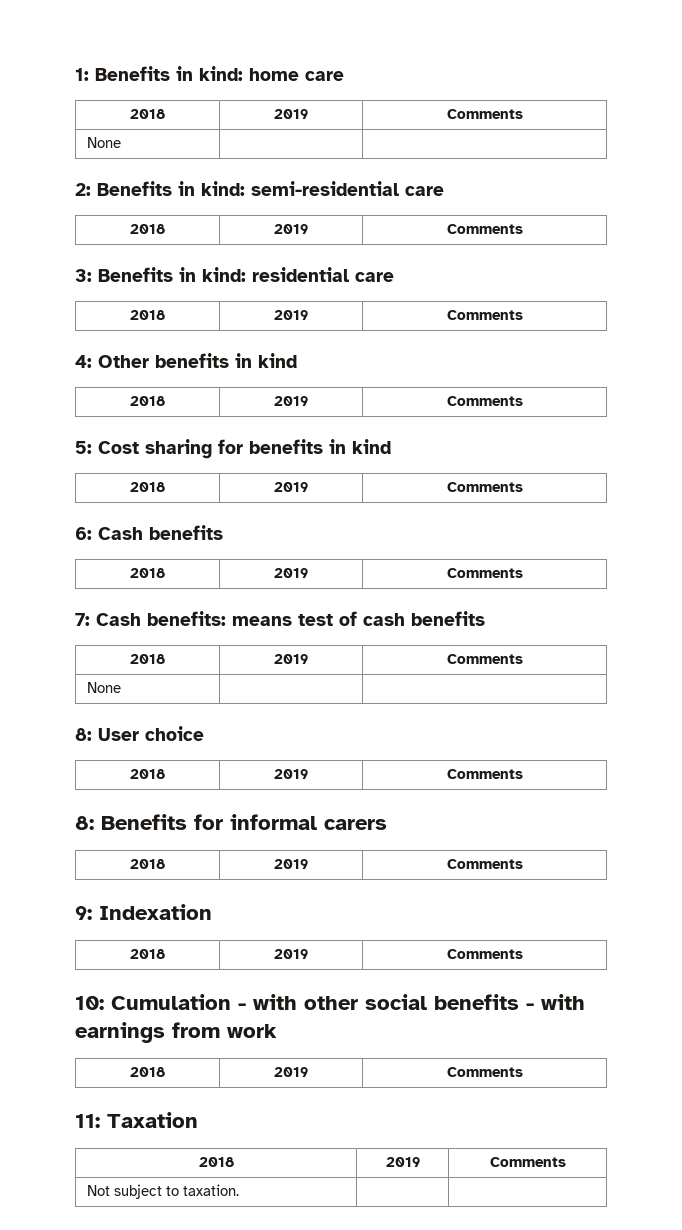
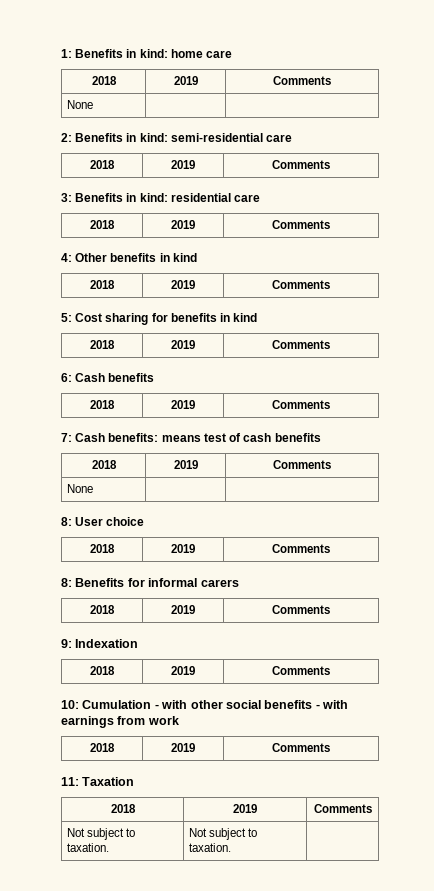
(240, 1190) none -> [189,828,258,840] [189,843,232,852] Not subject to taxation.

